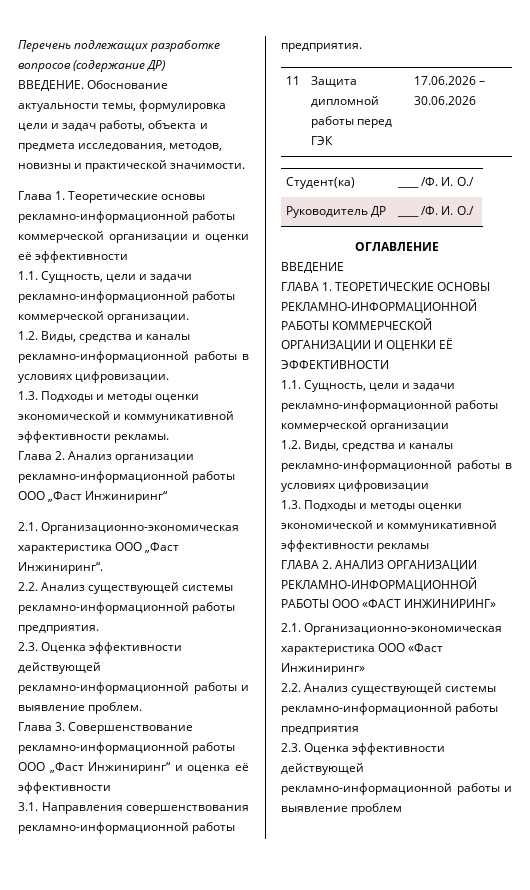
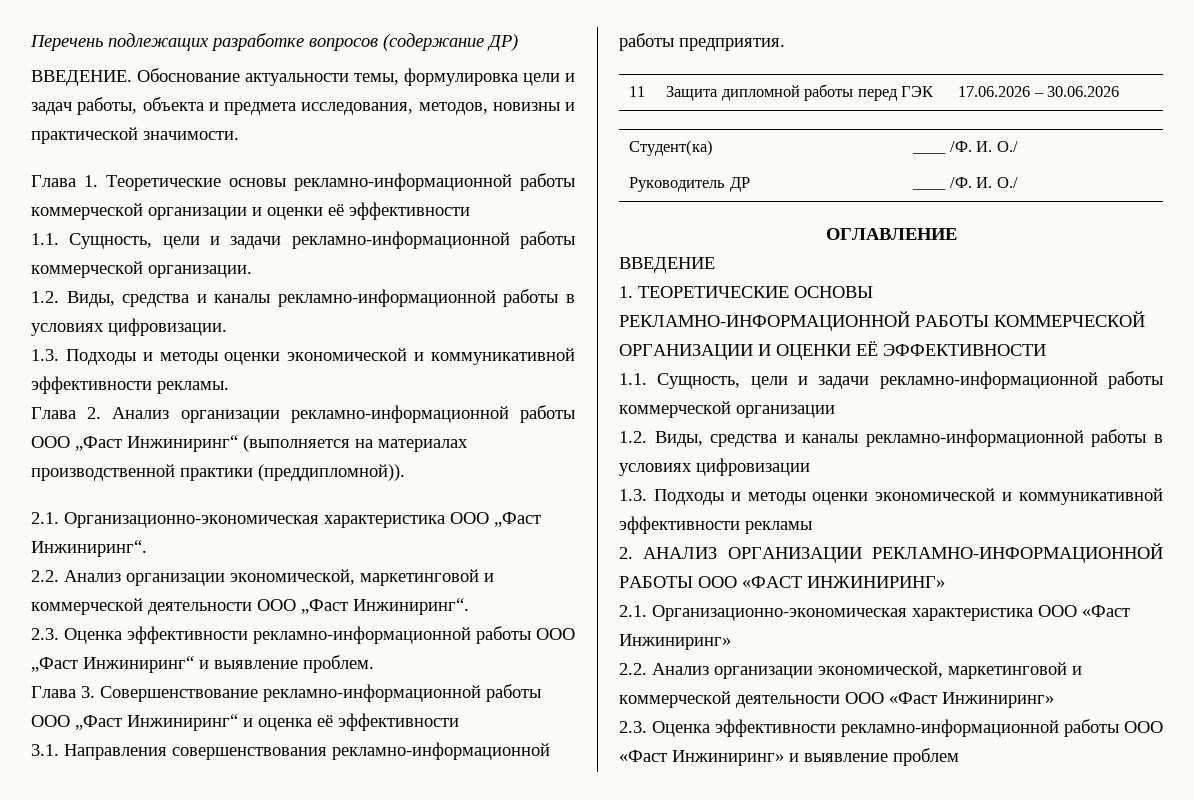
(169, 497) none -> [243,435,468,452] [31,464,405,481] (выполняется на материалах производственной практики (преддипломной)).
[88,582,234,594] [18,602,236,614] [18,625,99,634] [18,642,183,654] [18,662,101,674] [18,682,237,694] существующей системы рекламно-информационной работы предприятия. // 2.3. Оценка эффективности действующей рекламно-информационной работы -> [126,569,494,586] [31,598,469,615] [31,626,575,644] [31,656,194,673] организации экономической, маркетинговой и коммерческой деятельности ООО „Фаст Инжиниринг“. // 2.3. Оценка эффективности рекламно-информационной работы ООО „Фаст Инжиниринг“
[281,282,319,291] ГЛАВА -> (715, 265) none
[281,560,319,569] ГЛАВА -> (812, 527) none
[351,683,497,695] [281,703,499,715] [281,726,359,735] [281,743,446,755] [281,763,364,775] [281,783,500,795] существующей системы рекламно-информационной работы предприятия // 2.3. Оценка эффективности действующей рекламно-информационной работы -> [714,662,1082,679] [619,691,1054,708] [619,719,1163,737] [619,750,784,766] организации экономической, маркетинговой и коммерческой деятельности ООО «Фаст Инжиниринг» // 2.3. Оценка эффективности рекламно-информационной работы ООО «Фаст Инжиниринг»

